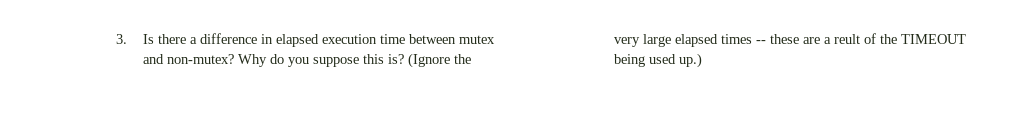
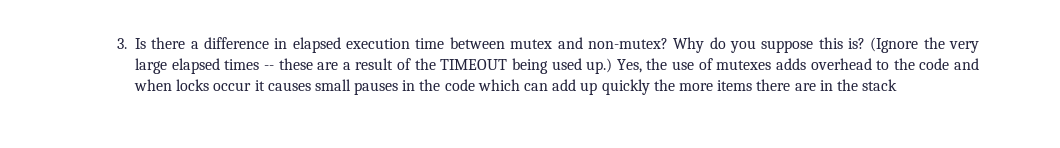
[833,34,860,44] reult -> [355,58,394,70] result
(702, 60) none -> [616,58,980,73] [133,79,898,95] Yes, the use of mutexes adds overhead to the code and when locks occur it causes small pauses in the code which can add up quickly the more items there are in the stack

